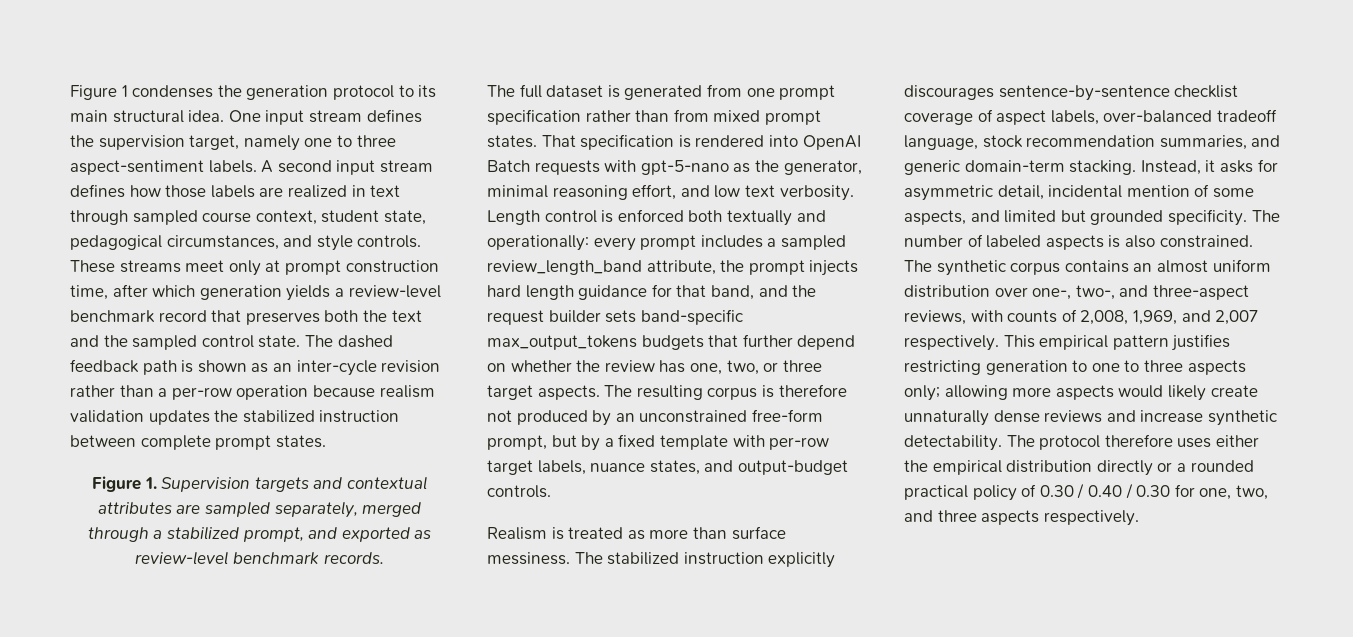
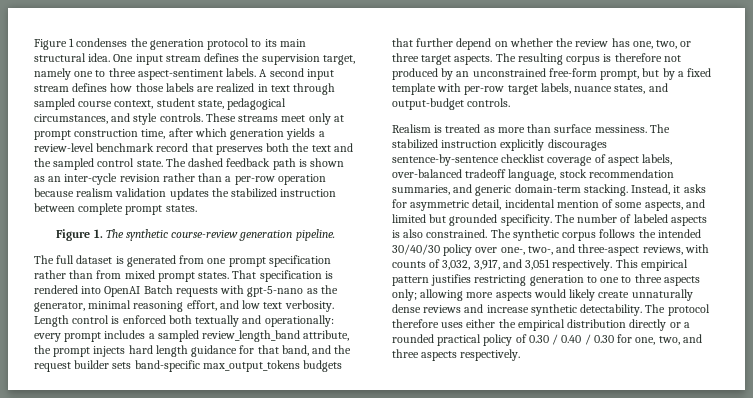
[161,476,427,492] [97,501,422,518] [87,526,432,542] [135,551,384,565] Supervision targets and contextual attributes are sampled separately, merged through a stabilized prompt, and exported as review-level benchmark records. -> [105,229,335,241] The synthetic course-review generation pipeline.
[1064,259,1271,273] [904,285,990,298] contains an almost uniform distribution -> [599,229,701,238] [392,244,473,256] follows the intended 30/40/30 policy
[1080,310,1259,325] 2,008, 1,969, and 2,007 -> [442,259,551,270] 3,032, 3,917, and 3,051

